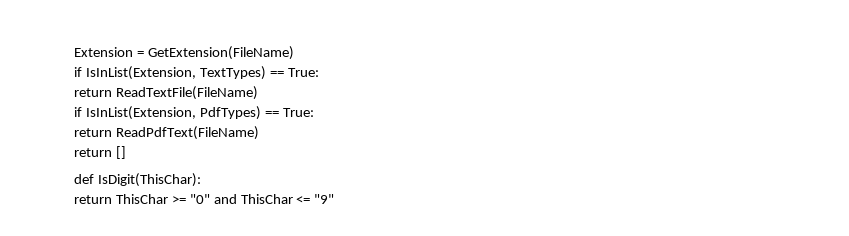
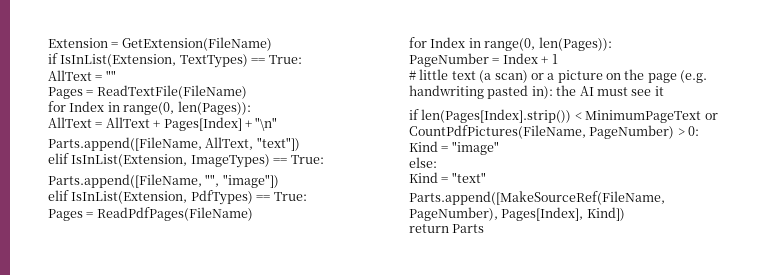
[74,86,258,100] [74,106,314,120] [74,126,259,140] [74,146,126,159] [74,173,201,187] [74,194,335,204] return ReadTextFile(FileName) // if IsInList(Extension, PdfTypes) == True: // return ReadPdfText(FileName) // return [] // def IsDigit(ThisChar): // return ThisChar >= "0" and ThisChar <= "9" -> [48,70,116,81] [48,85,247,99] [48,101,251,115] [48,117,278,131] [48,137,300,151] [48,153,324,168] [48,174,279,188] [48,190,307,205] [48,207,253,221] [409,37,612,51] [409,53,558,67] [409,69,708,83] [409,85,664,99] [409,109,718,123] [409,125,700,139] [409,141,499,155] [409,157,437,168] [409,172,486,183] [409,191,665,205] [409,207,625,221] [409,224,485,233] AllText = "" // Pages = ReadTextFile(FileName) // for Index in range(0, len(Pages)): // AllText = AllText + Pages[Index] + "\n" // Parts.append([FileName, AllText, "text"]) // elif IsInList(Extension, ImageTypes) == True: // Parts.append([FileName, "", "image"]) // elif IsInList(Extension, PdfTypes) == True: // Pages = ReadPdfPages(FileName) // for Index in range(0, len(Pages)): // PageNumber = Index + 1 // # little text (a scan) or a picture on the page (e.g. handwriting pasted in): the AI must see it // if len(Pages[Index].strip()) < MinimumPageText or CountPdfPictures(FileName, PageNumber) > 0: // Kind = "image" // else: // Kind = "text" // Parts.append([MakeSourceRef(FileName, PageNumber), Pages[Index], Kind]) // return Parts

